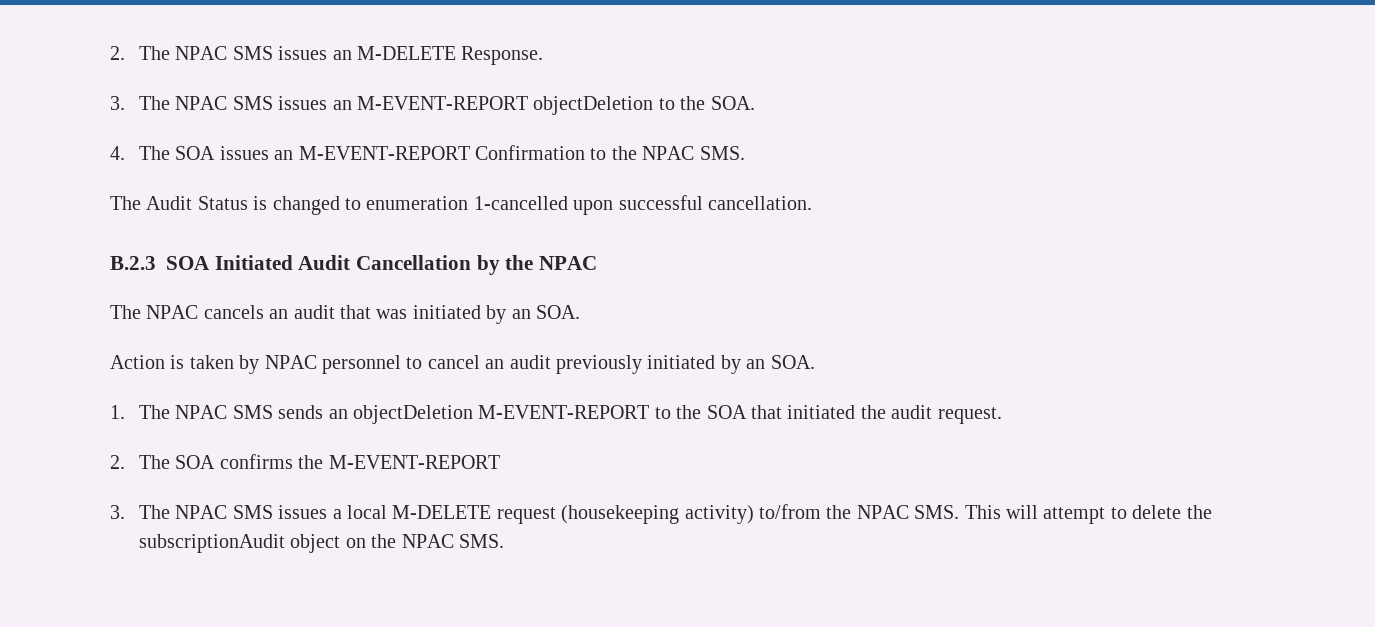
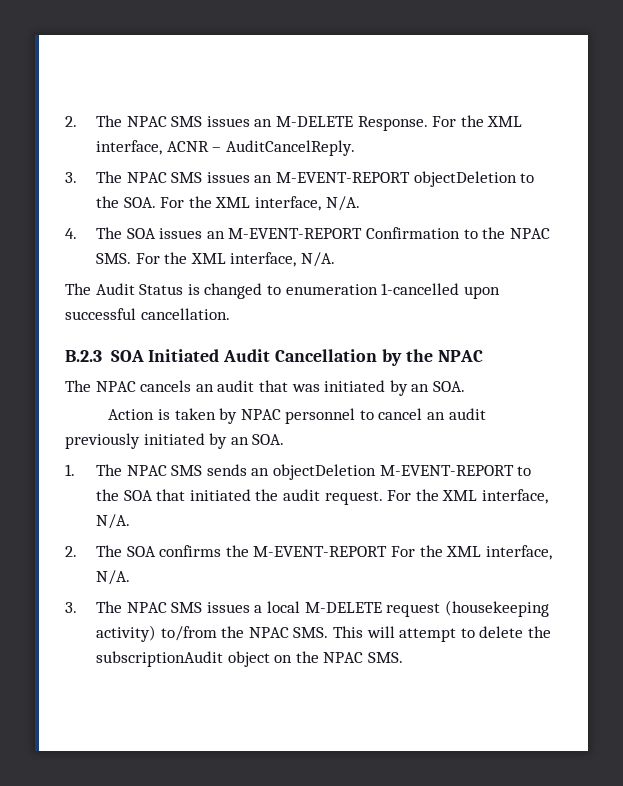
(544, 55) none -> [432,115,523,127] [96,140,355,156] For the XML interface, ACNR – AuditCancelReply.
(755, 103) none -> [160,196,360,211] For the XML interface, N/A.
(745, 153) none -> [135,252,336,267] For the XML interface, N/A.
(1002, 415) none -> [387,489,548,504] [96,514,131,529] For the XML interface, N/A.
(500, 462) none -> [391,545,552,560] [96,570,131,585] For the XML interface, N/A.

